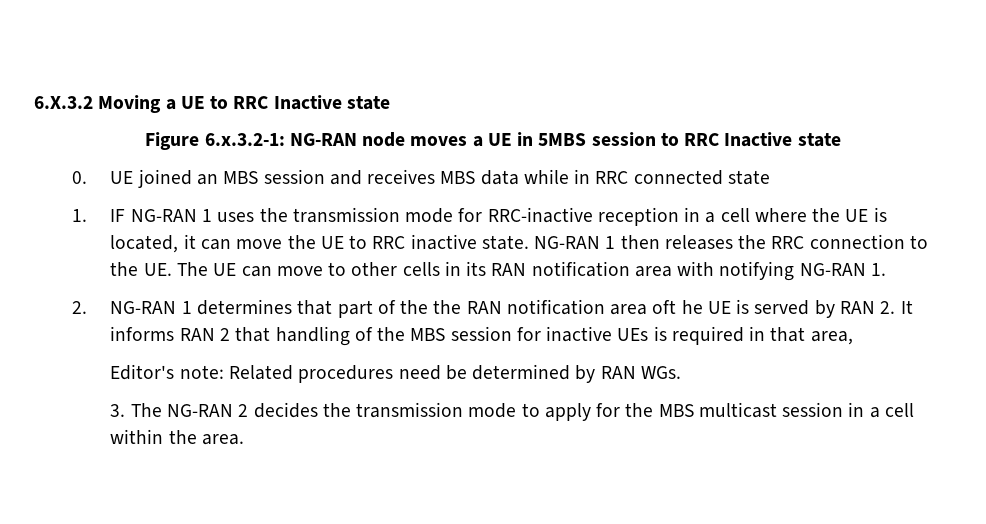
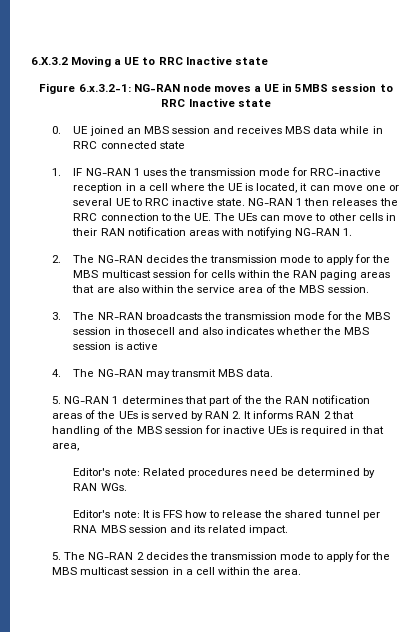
[287,235,316,249] the -> [365,185,399,191] [73,198,113,206] one or several
[213,263,237,276] UE -> [238,213,258,221] UEs
[466,261,672,277] its RAN notification area -> [72,227,219,236] their RAN notification areas
(88, 307) none -> [73,254,391,265] [73,269,391,280] [72,284,369,293] [52,311,391,320] [73,327,370,335] [73,342,158,350] [52,369,273,379] [52,396,62,404] The NG-RAN decides the transmission mode to apply for the MBS multicast session for cells within the RAN paging areas that are also within the service area of the MBS session. // 3. The NR-RAN broadcasts the transmission mode for the MBS session in thosecell and also indicates whether the MBS session is active // 4. The NG-RAN may transmit MBS data. // 5.
[610,300,731,315] area oft he UE -> [52,410,138,419] areas of the UEs
[110,404,126,417] 3. -> [73,510,380,520] [73,525,289,535] [52,552,62,560] Editor's note: It is FFS how to release the shared tunnel per RNA MBS session and its related impact. // 5.

